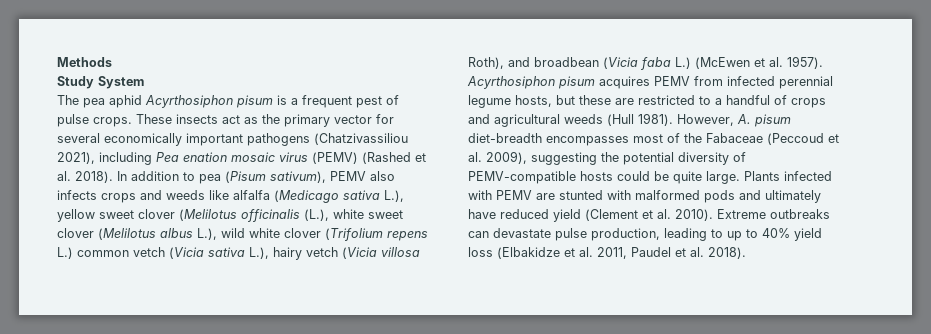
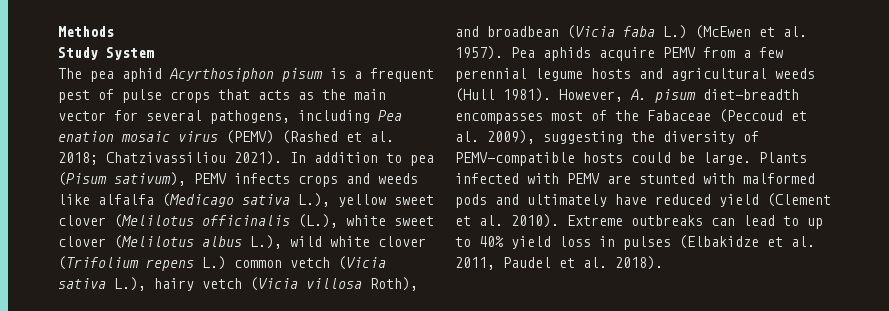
[93,114,240,127] crops. These insects act -> [170,89,290,103] crops that acts
[284,114,330,127] primary -> [354,89,386,100] main
[104,133,408,146] [57,152,95,164] economically important pathogens (Chatzivassiliou 2021), -> [210,110,290,124] pathogens,
[75,171,113,183] 2018). -> [58,151,282,165] 2018; Chatzivassiliou 2021).
[370,171,395,181] also -> (227, 178) none
[467,76,833,89] [468,95,826,108] Acyrthosiphon pisum acquires PEMV from infected perennial legume hosts, but these are restricted to a handful of crops -> [511,47,783,61] [455,68,631,82] Pea aphids acquire PEMV from a few perennial legume hosts
[623,152,674,165] potential -> (655, 136) none
[673,171,702,184] quite -> (695, 157) none
[493,228,707,241] devastate pulse production, leading -> [743,215,775,226] lead
(493, 252) none -> [599,236,671,250] in pulses

